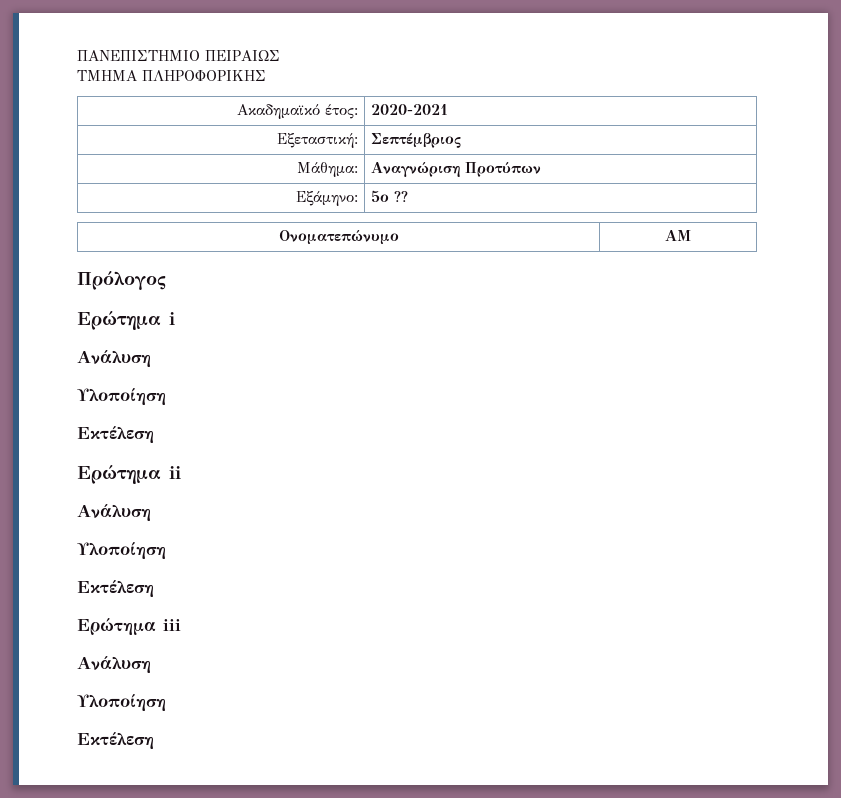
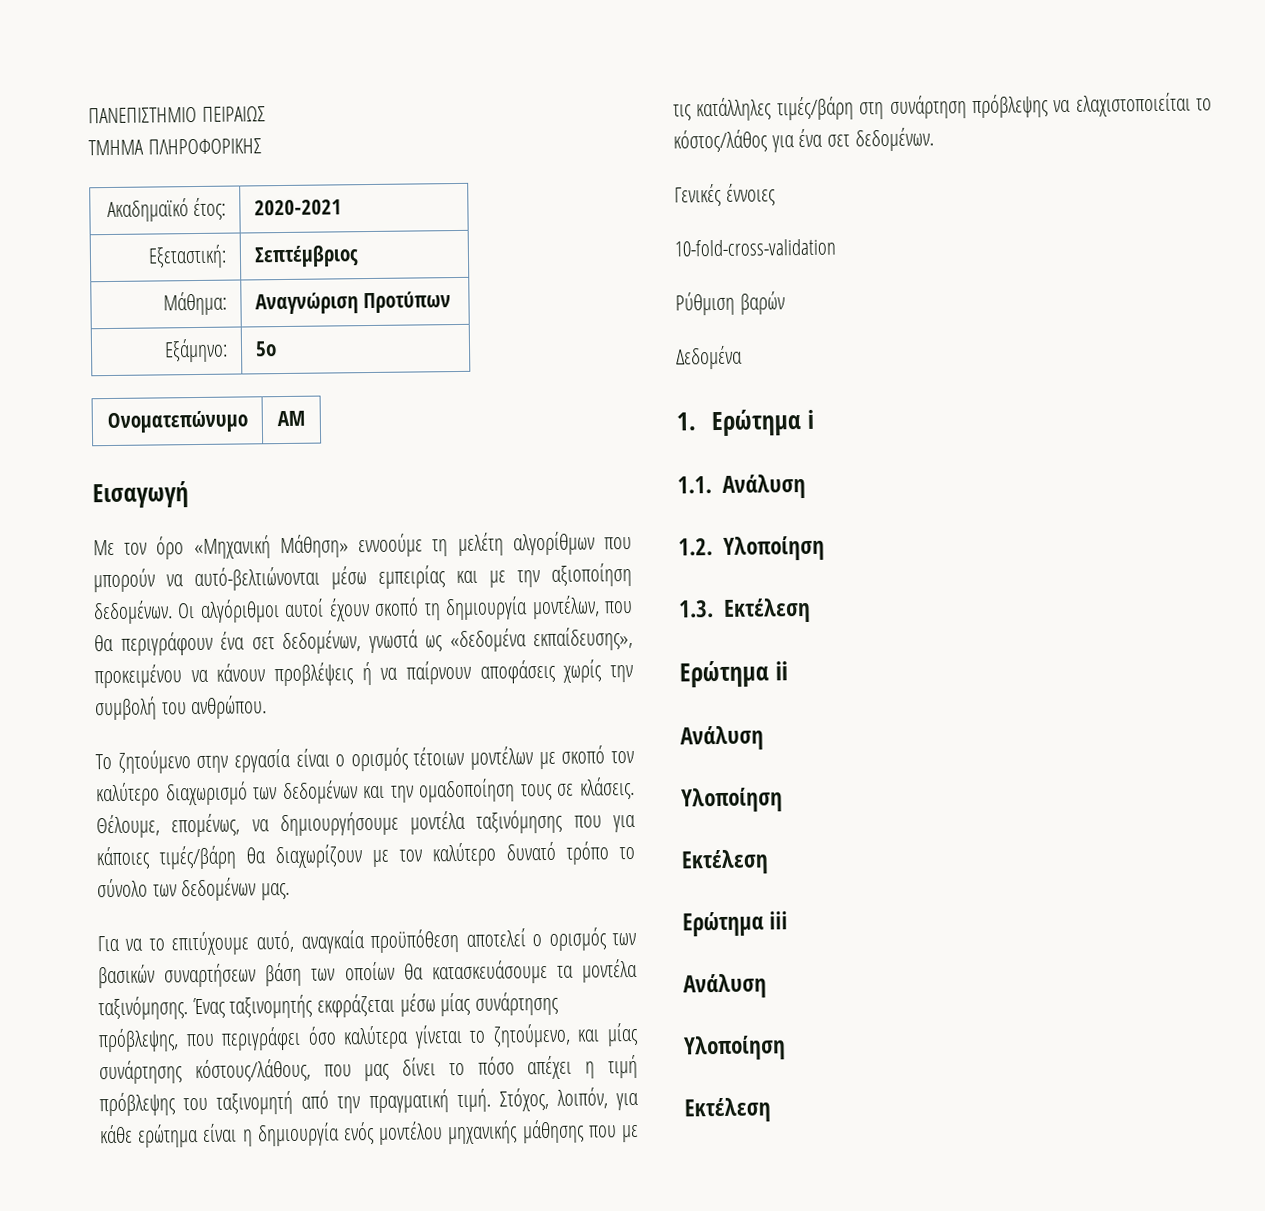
[393,191,408,202] ?? -> (277, 349) none
[77,271,166,290] Πρόλογος // -> [92,481,189,509] [93,531,632,560] [93,563,632,593] [93,595,633,625] [94,627,633,656] [94,659,634,689] [95,695,268,721] [95,745,634,774] [96,776,635,807] [96,809,636,839] [96,841,635,870] [97,877,291,902] [97,927,636,956] [98,958,638,989] [98,991,560,1021] [98,1022,639,1053] [99,1054,638,1085] [99,1087,639,1117] [99,1119,639,1148] [673,92,1212,122] [673,127,934,153] [674,183,776,207] [674,238,836,257] [675,291,785,316] [676,345,743,370] [676,412,696,431] Εισαγωγή // Με τον όρο «Μηχανική Μάθηση» εννοούμε τη μελέτη αλγορίθμων που μπορούν να αυτό-βελτιώνονται μέσω εμπειρίας και με την αξιοποίηση δεδομένων. Οι αλγόριθμοι αυτοί έχουν σκοπό τη δημιουργία μοντέλων, που θα περιγράφουν ένα σετ δεδομένων, γνωστά ως «δεδομένα εκπαίδευσης», προκειμένου να κάνουν προβλέψεις ή να παίρνουν αποφάσεις χωρίς την συμβολή του ανθρώπου. // Το ζητούμενο στην εργασία είναι ο ορισμός τέτοιων μοντέλων με σκοπό τον καλύτερο διαχωρισμό των δεδομένων και την ομαδοποίηση τους σε κλάσεις. Θέλουμε, επομένως, να δημιουργήσουμε μοντέλα ταξινόμησης που για κάποιες τιμές/βάρη θα διαχωρίζουν με τον καλύτερο δυνατό τρόπο το σύνολο των δεδομένων μας. // Για να το επιτύχουμε αυτό, αναγκαία προϋπόθεση αποτελεί ο ορισμός των βασικών συναρτήσεων βάση των οποίων θα κατασκευάσουμε τα μοντέλα ταξινόμησης. Ένας ταξινομητής εκφράζεται μέσω μίας συνάρτησης πρόβλεψης, που περιγράφει όσο καλύτερα γίνεται το ζητούμενο, και μίας συνάρτησης κόστους/λάθους, που μας δίνει το πόσο απέχει η τιμή πρόβλεψης του ταξινομητή από την πραγματική τιμή. Στόχος, λοιπόν, για κάθε ερώτημα είναι η δημιουργία ενός μοντέλου μηχανικής μάθησης που με τις κατάλληλες τιμές/βάρη στη συνάρτηση πρόβλεψης να ελαχιστοποιείται το κόστος/λάθος για ένα σετ δεδομένων. // Γενικές έννοιες // 10-fold-cross-validation // Ρύθμιση βαρών // Δεδομένα // 1.
[77,350,151,367] [77,388,166,405] Ανάλυση // Υλοποίηση // -> [677,473,806,499] [678,535,825,561] [678,600,714,618] 1.1. Ανάλυση // 1.2. Υλοποίηση // 1.3.

